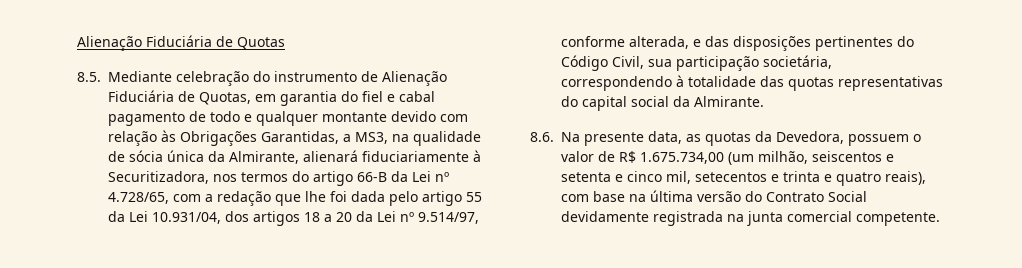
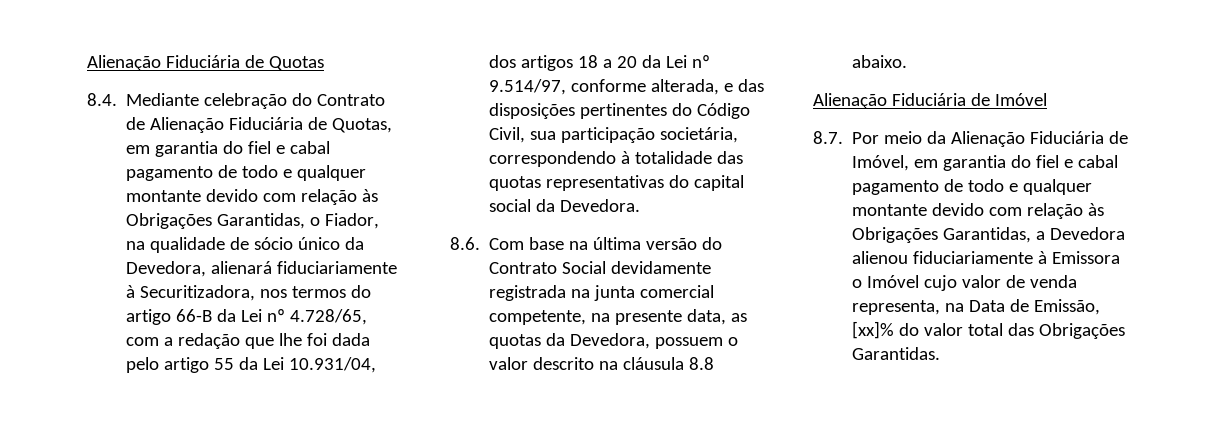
[77,72,101,82] 8.5. -> [87,93,117,106] 8.4.
[274,71,357,82] instrumento -> [317,94,386,106] Contrato
[343,132,388,144] a MS3, -> [310,213,380,229] o Fiador,
[129,150,299,164] sócia única da Almirante, -> [254,237,365,250] [126,261,207,277] sócio único da Devedora,
[694,96,764,107] Almirante. -> [560,199,641,212] Devedora.
[561,131,921,146] [561,151,894,165] [561,171,926,186] [561,194,589,202] Na presente data, as quotas da Devedora, possuem o valor de R$ 1.675.734,00 (um milhão, seiscentos e setenta e cinco mil, setecentos e trinta e quatro reais), com -> [489,238,525,250] Com
[856,212,940,226] competente. -> [489,309,748,325] [489,333,739,349] [489,357,715,370] [852,55,908,68] [813,93,1047,109] [813,131,1129,147] [852,155,1119,171] [852,179,1093,195] [852,203,1105,219] [852,227,1126,243] [852,251,1121,264] [852,275,1078,291] [852,299,1101,315] [852,321,1126,339] [852,347,941,360] competente, na presente data, as quotas da Devedora, possuem o valor descrito na cláusula 8.8 abaixo. // Alienação Fiduciária de Imóvel // 8.7. Por meio da Alienação Fiduciária de Imóvel, em garantia do fiel e cabal pagamento de todo e qualquer montante devido com relação às Obrigações Garantidas, a Devedora alienou fiduciariamente à Emissora o Imóvel cujo valor de venda representa, na Data de Emissão, [xx]% do valor total das Obrigações Garantidas.

